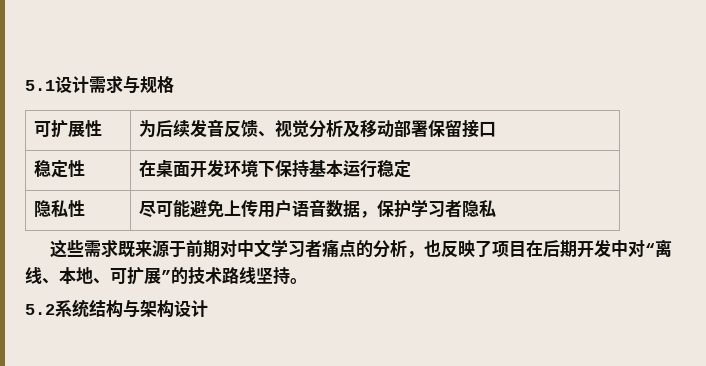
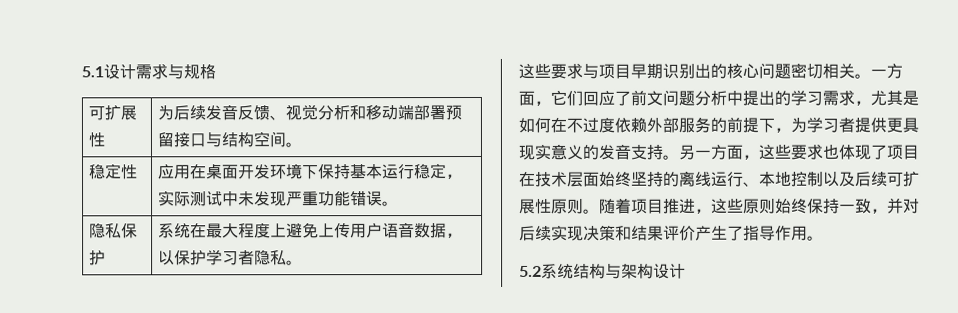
[343,120,446,138] 及移动部署保 -> [348,105,462,121] 和移动端部署预
(497, 129) none -> [204,131,302,148] 与结构空间。
(86, 168) none -> [157,164,191,180] 应用
[34,200,86,217] [139,199,191,218] // 隐私性 | 尽可能 -> [445,174,463,180] [157,190,399,207] [88,223,138,239] [88,250,106,266] [157,223,287,239] ，实际测试中未发现严重功能错误。 // 隐私保护 | 系统在最大程度上
(378, 214) none -> [157,250,175,266] 以
[50,239,673,258] [25,267,290,285] // 这些需求既来源于前期对中文学习者痛点的分析，也反映了项目在后期开发中对“离线、本地、可扩展”的技术路线坚持 -> [285,260,303,266] [518,62,903,79] [518,89,919,106] [518,116,919,133] [518,143,920,160] [519,170,920,187] [519,197,920,214] [519,224,808,241] 。 // 这些要求与项目早期识别出的核心问题密切相关。一方面，它们回应了前文问题分析中提出的学习需求，尤其是如何在不过度依赖外部服务的前提下，为学习者提供更具现实意义的发音支持。另一方面，这些要求也体现了项目在技术层面始终坚持的离线运行、本地控制以及后续可扩展性原则。随着项目推进，这些原则始终保持一致，并对后续实现决策和结果评价产生了指导作用

